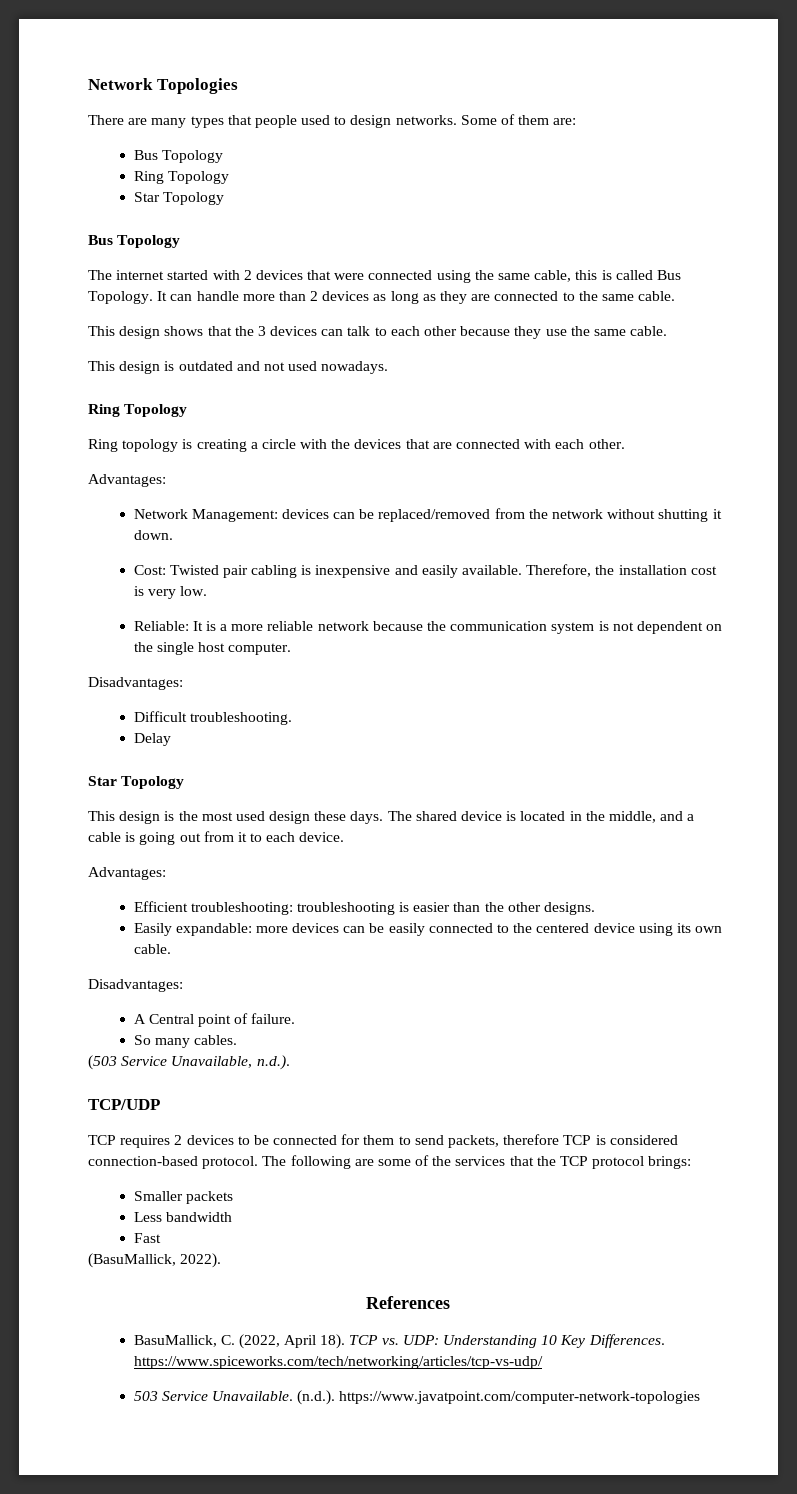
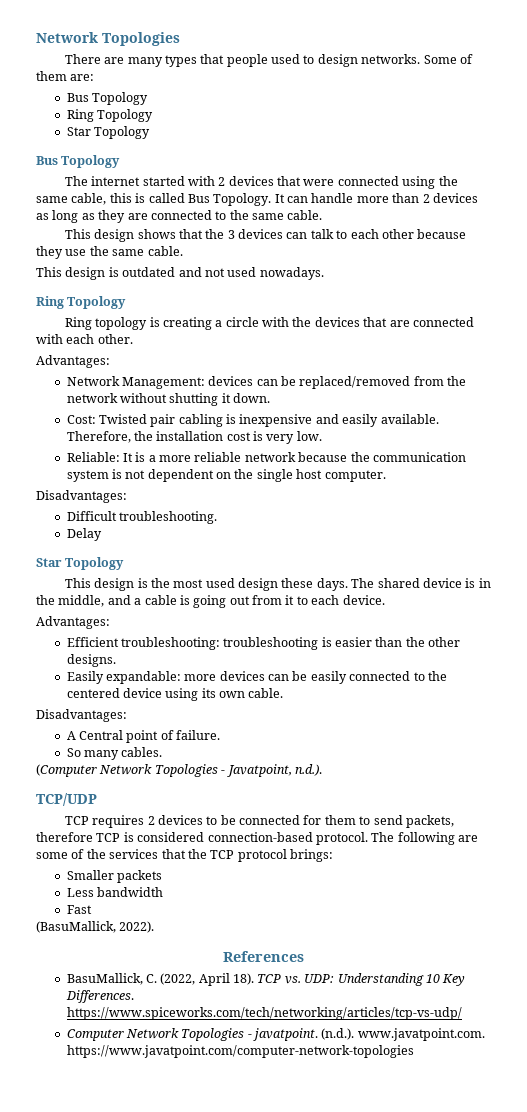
[520,811,566,821] located -> (476, 583) none
[88,1055,253,1070] (503 Service Unavailable, -> [36,764,292,777] (Computer Network Topologies - Javatpoint,
[133,1390,336,1405] 503 Service Unavailable. (n.d.). -> [66,1028,485,1041] Computer Network Topologies - javatpoint. (n.d.). www.javatpoint.com.

